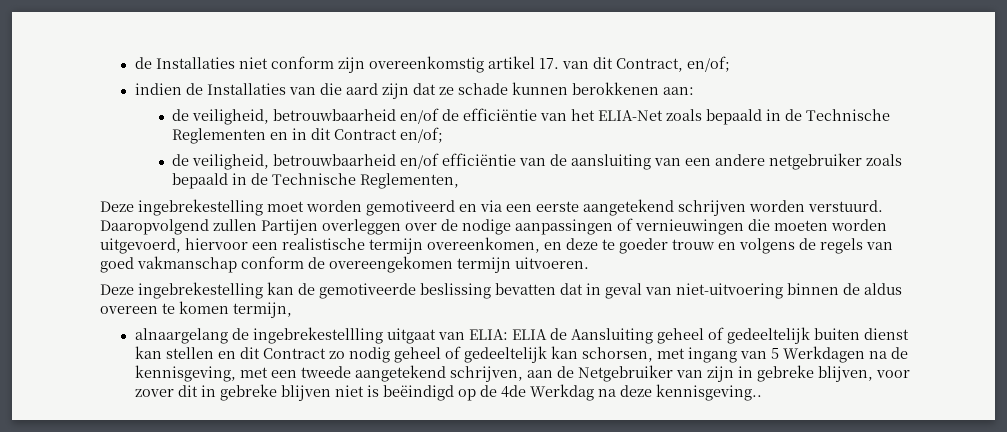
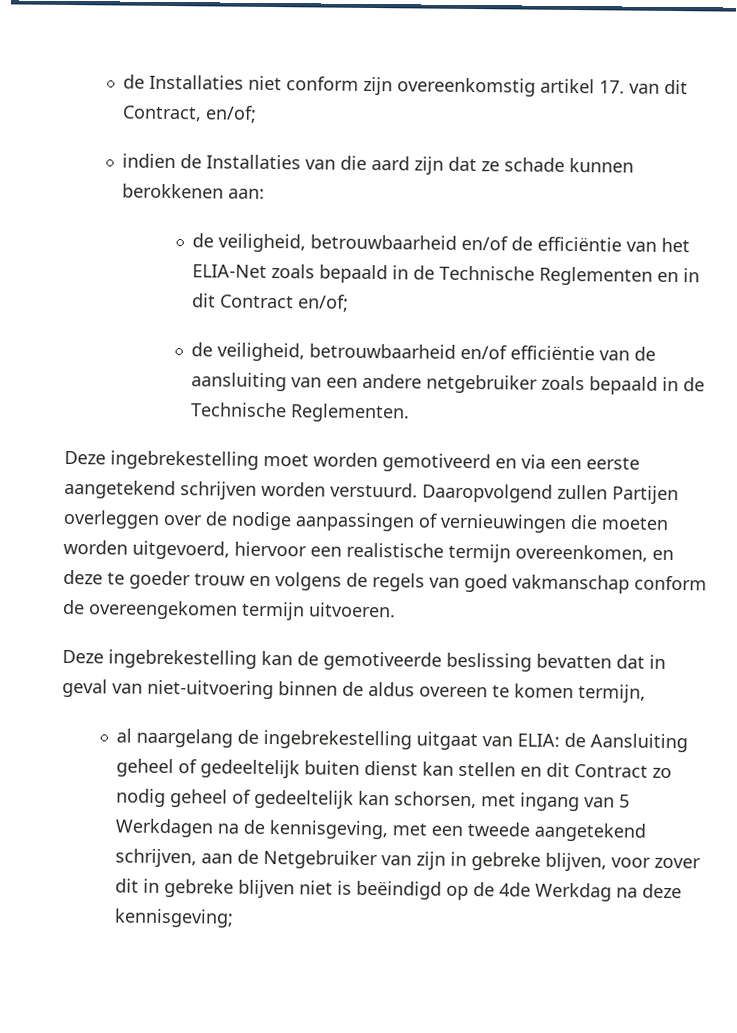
[360,173,460,189] Reglementen, -> [290,403,411,423] Reglementen.
[134,327,383,344] alnaargelang de ingebrekestellling -> [115,728,412,750] al naargelang de ingebrekestelling
[511,329,547,340] ELIA -> (560, 740) none
[655,384,762,401] kennisgeving.. -> [113,908,234,928] kennisgeving;

